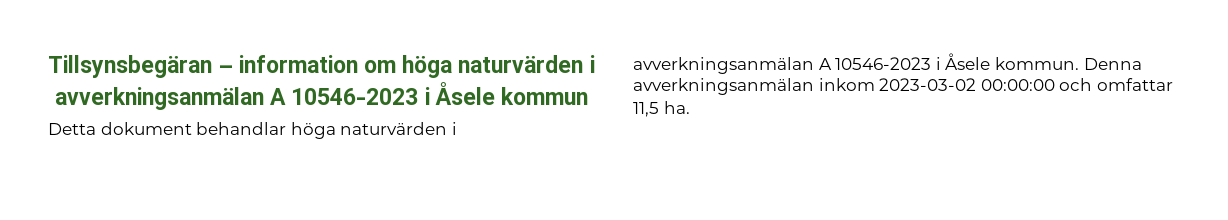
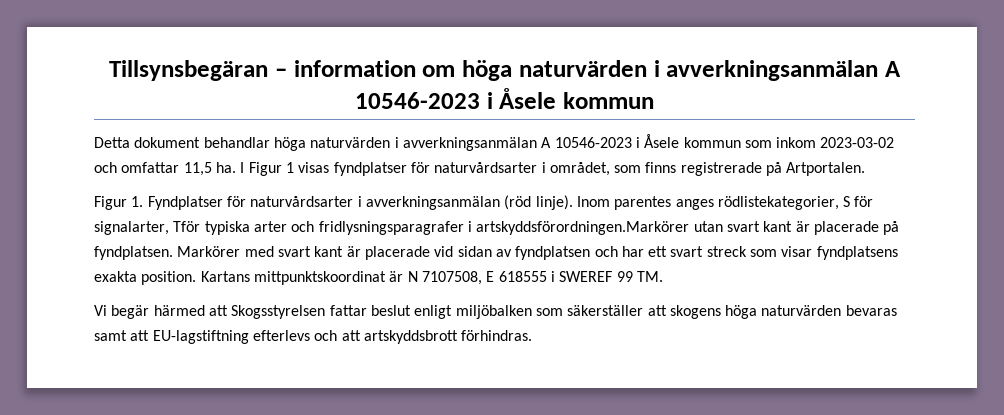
[994,57,1142,70] [633,78,814,95] kommun. Denna avverkningsanmälan -> [683,137,772,148] kommun som
[980,79,1055,91] 00:00:00 -> (895, 142) none
(690, 107) none -> [240,162,866,176] [94,195,874,210] [94,221,900,235] [94,246,898,260] [94,271,663,285] [94,305,897,319] [94,330,533,344] I Figur 1 visas fyndplatser för naturvårdsarter i området, som finns registrerade på Artportalen. // Figur 1. Fyndplatser för naturvårdsarter i avverkningsanmälan (röd linje). Inom parentes anges rödlistekategorier, S för signalarter, Tför typiska arter och fridlysningsparagrafer i artskyddsförordningen.Markörer utan svart kant är placerade på fyndplatsen. Markörer med svart kant är placerade vid sidan av fyndplatsen och har ett svart streck som visar fyndplatsens exakta position. Kartans mittpunktskoordinat är N 7107508, E 618555 i SWEREF 99 TM. // Vi begär härmed att Skogsstyrelsen fattar beslut enligt miljöbalken som säkerställer att skogens höga naturvärden bevaras samt att EU-lagstiftning efterlevs och att artskyddsbrott förhindras.

